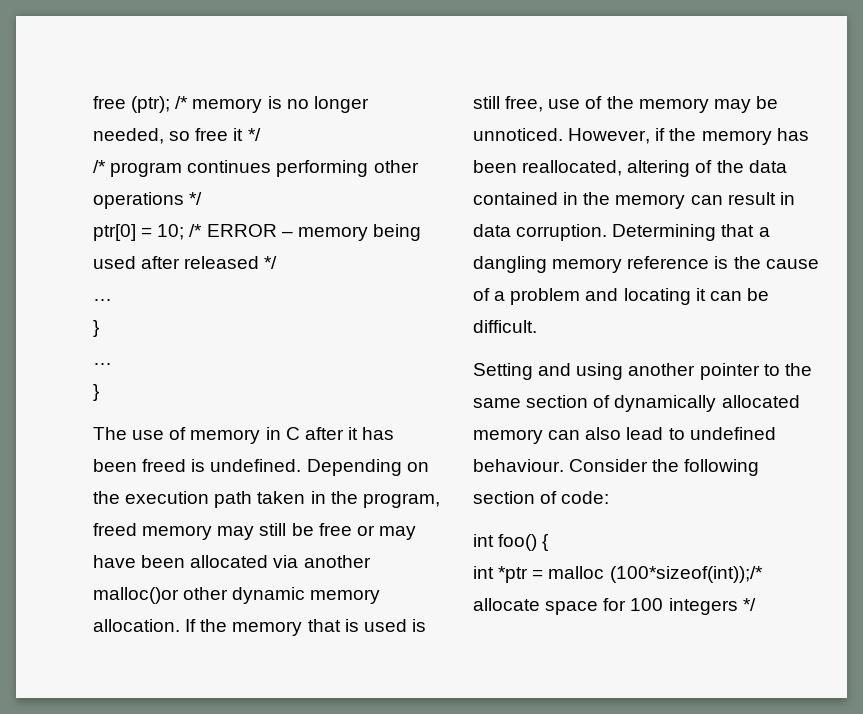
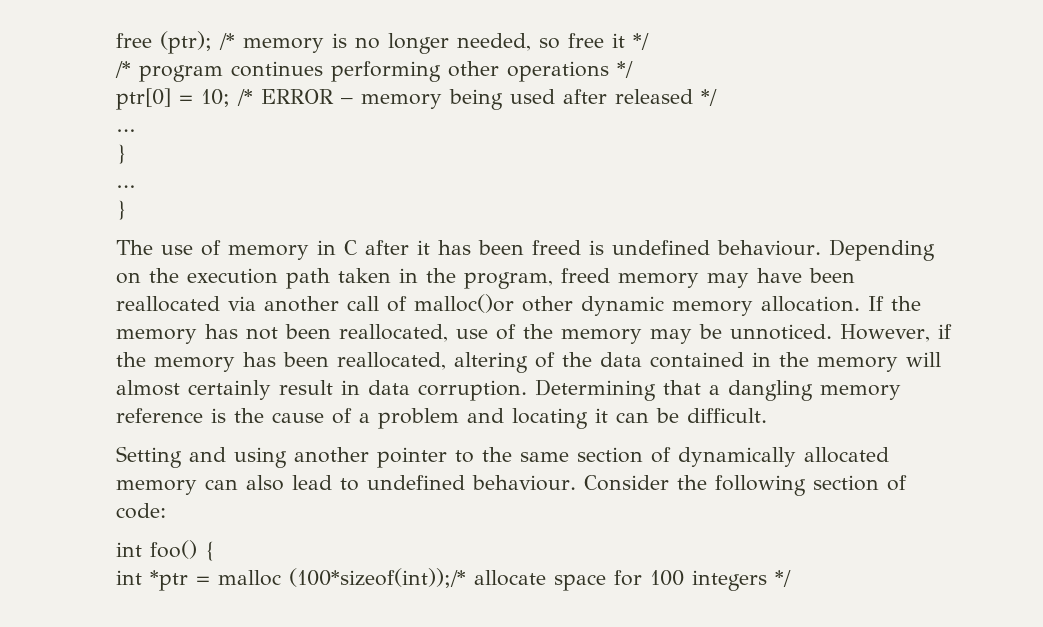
[210,459,302,472] undefined. -> [612,240,821,256] undefined behaviour.
[259,523,416,540] still be free or may -> (749, 280) none
[190,555,269,568] allocated -> [116,296,220,312] reallocated
(371, 561) none -> [347,296,407,312] call of
[307,619,426,632] [473,96,544,112] that is used is still free, -> [205,324,448,342] has not been reallocated,
[690,195,723,205] can -> [906,352,941,367] [116,380,271,400] will almost certainly

